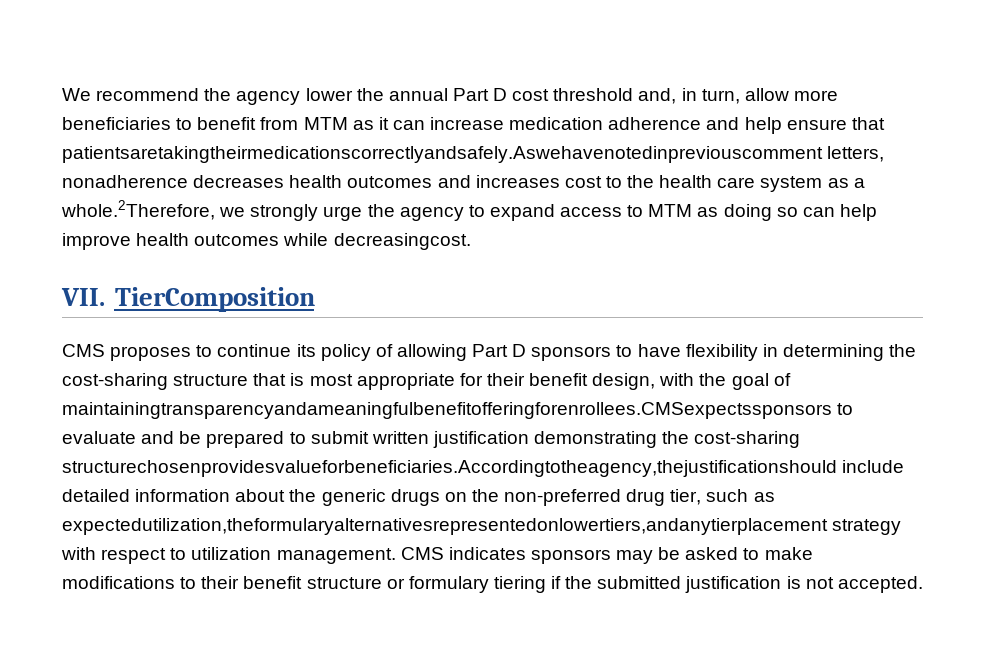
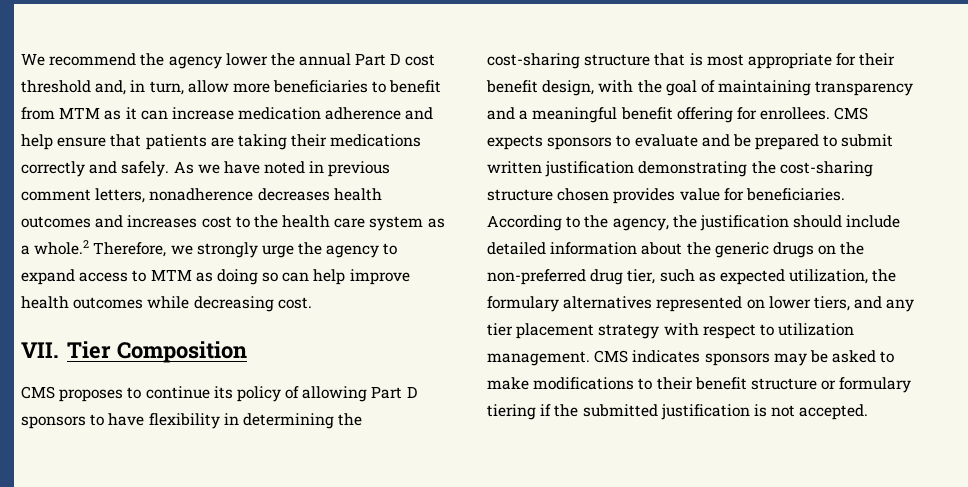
[62,146,823,163] patientsaretakingtheirmedicationscorrectlyandsafely.Aswehavenotedinpreviouscomment -> [145,134,422,150] [21,161,391,177] [21,189,91,201] patients are taking their medications correctly and safely. As we have noted in previous comment
[61,200,215,220] whole.2Therefore, -> [34,240,167,257] whole.2 Therefore,
[333,233,471,250] decreasingcost. -> [193,296,312,312] decreasing cost.
[114,287,315,312] TierComposition -> [66,341,247,363] Tier Composition
[62,402,832,419] maintainingtransparencyandameaningfulbenefitofferingforenrollees.CMSexpectssponsors -> [718,80,914,96] [487,107,869,123] [487,135,613,150] maintaining transparency and a meaningful benefit offering for enrollees. CMS expects sponsors
[62,460,837,477] structurechosenprovidesvalueforbeneficiaries.Accordingtotheagency,thejustificationshould -> [487,188,845,204] [487,215,843,231] structure chosen provides value for beneficiaries. According to the agency, the justification should
[62,518,828,535] expectedutilization,theformularyalternativesrepresentedonlowertiers,andanytierplacement -> [719,269,897,285] [487,296,915,312] [487,323,595,339] expected utilization, the formulary alternatives represented on lower tiers, and any tier placement

